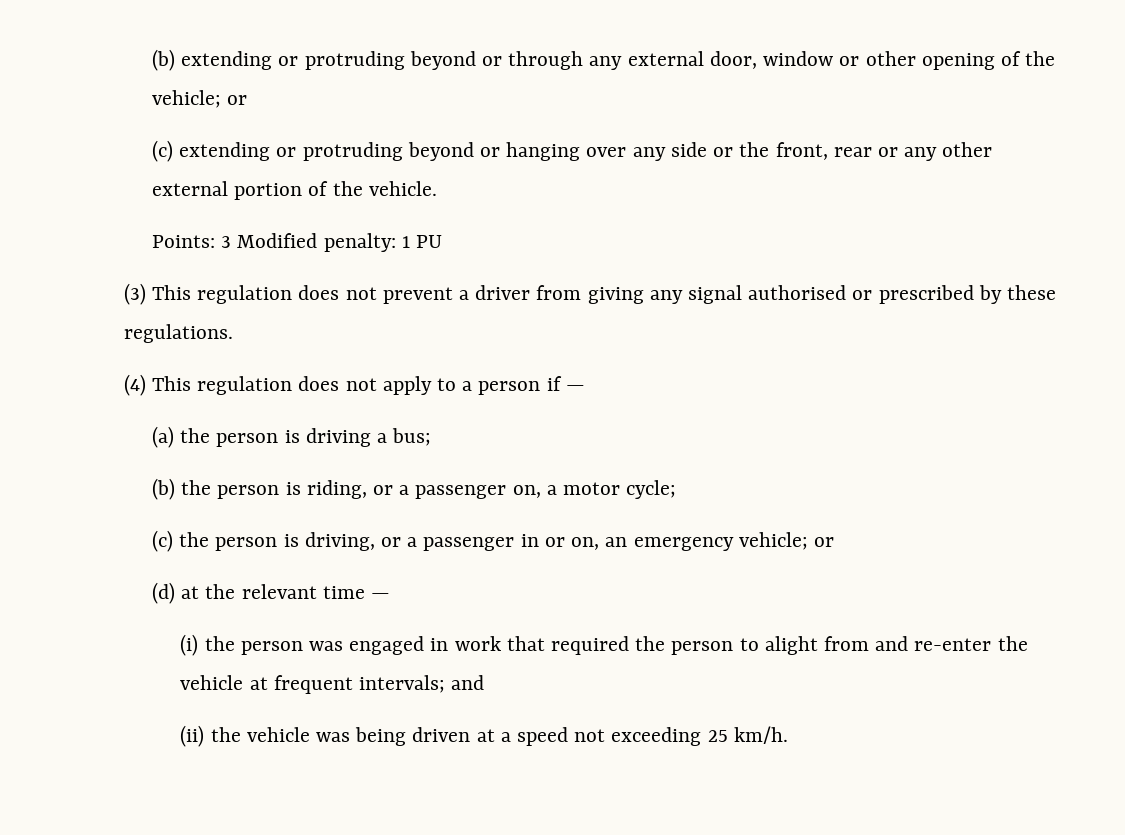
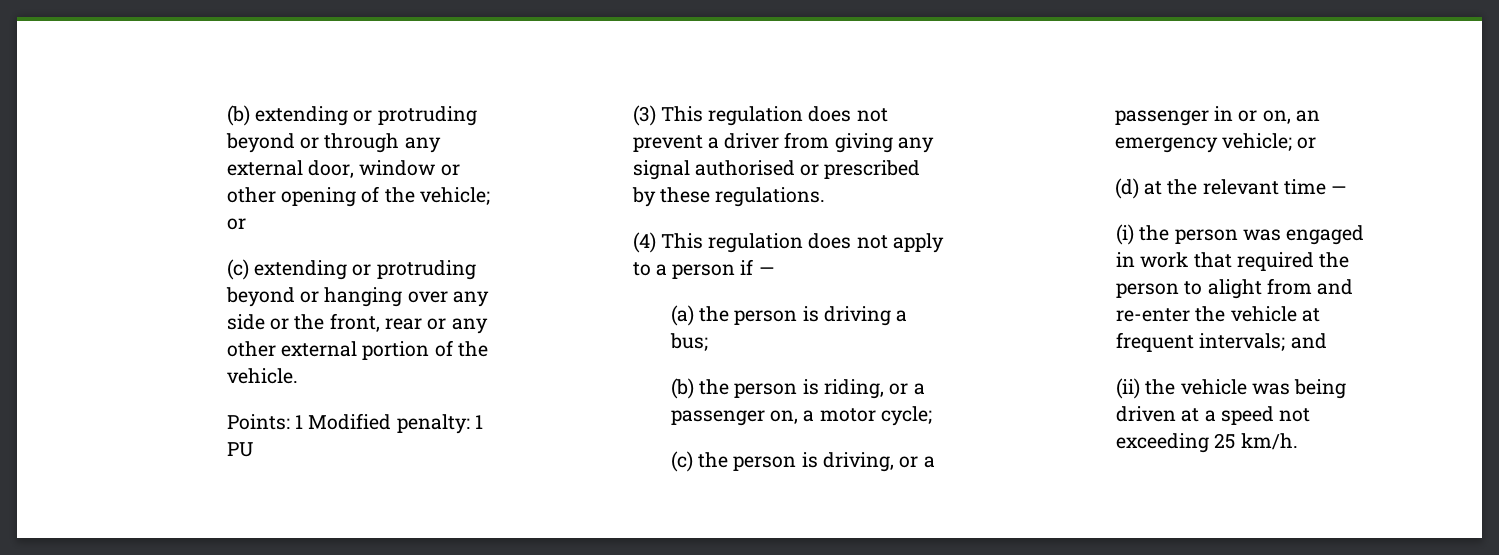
[221,236,232,248] 3 -> [295,415,304,429] 1

